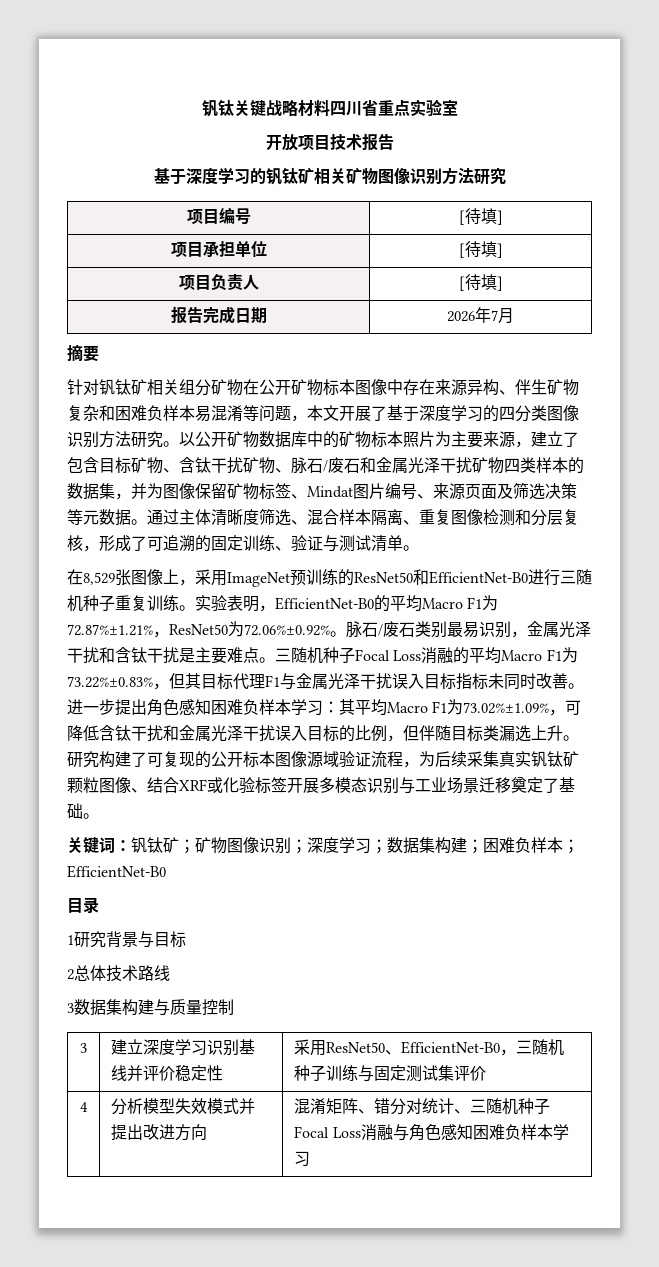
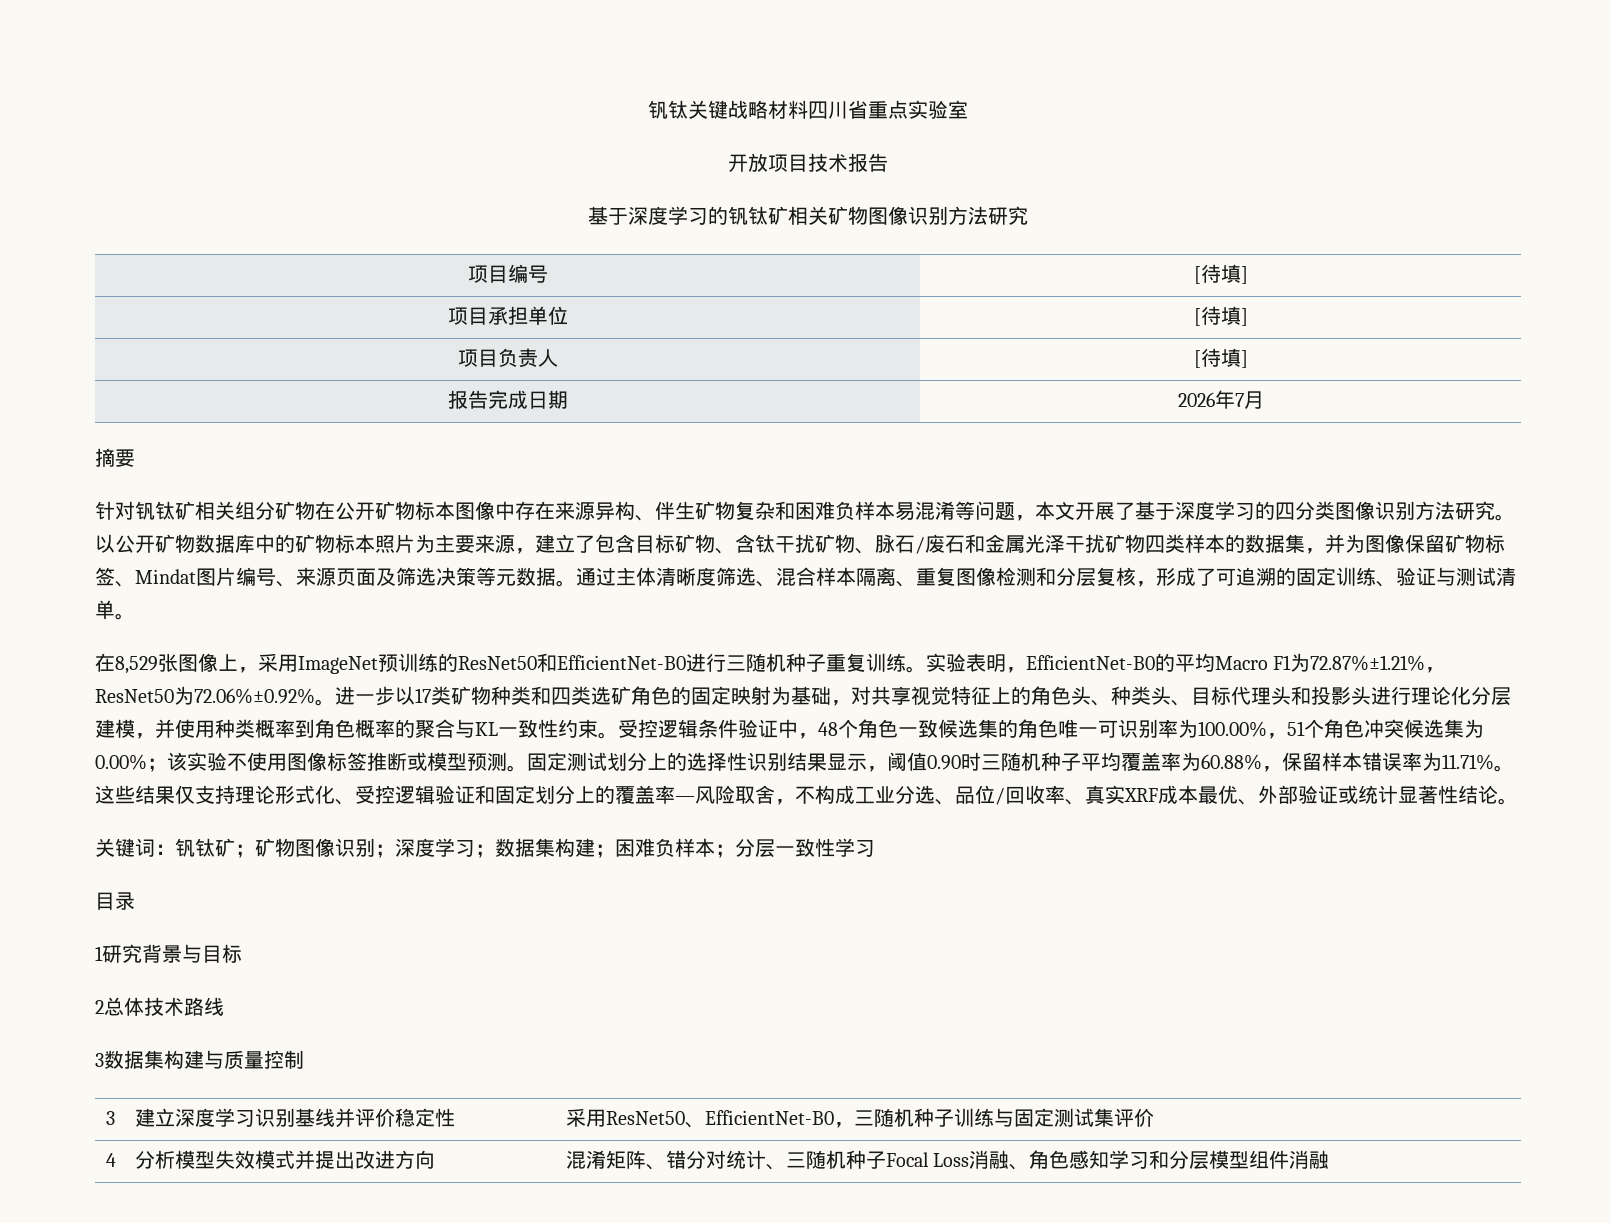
[346,621,591,638] [67,647,578,664] [67,673,584,690] [67,699,582,716] [67,725,579,742] [67,751,579,768] [67,777,575,794] [67,803,83,819] 脉石/废石类别最易识别，金属光泽干扰和含钛干扰是主要难点。三随机种子Focal Loss消融的平均Macro F1为73.22%±0.83%，但其目标代理F1与金属光泽干扰误入目标指标未同时改善。进一步提出角色感知困难负样本学习：其平均Macro F1为73.02%±1.09%，可降低含钛干扰和金属光泽干扰误入目标的比例，但伴随目标类漏选上升。研究构建了可复现的公开标本图像源域验证流程，为后续采集真实钒钛矿颗粒图像、结合XRF或化验标签开展多模态识别与工业场景迁移奠定了基础 -> [335,686,1511,706] [95,719,1484,739] [95,752,1514,772] [95,785,1498,805] 进一步以17类矿物种类和四类选矿角色的固定映射为基础，对共享视觉特征上的角色头、种类头、目标代理头和投影头进行理论化分层建模，并使用种类概率到角色概率的聚合与KL一致性约束。受控逻辑条件验证中，48个角色一致候选集的角色唯一可识别率为100.00%，51个角色冲突候选集为0.00%；该实验不使用图像标签推断或模型预测。固定测试划分上的选择性识别结果显示，阈值0.90时三随机种子平均覆盖率为60.88%，保留样本错误率为11.71%。这些结果仅支持理论形式化、受控逻辑验证和固定划分上的覆盖率—风险取舍，不构成工业分选、品位/回收率、真实XRF成本最优、外部验证或统计显著性结论
[67,865,166,878] EfficientNet-B0 -> [735,838,875,858] 分层一致性学习
[392,1124,569,1141] [294,1151,311,1167] 与角色感知困难负样本学习 -> [1009,1150,1330,1170] 、角色感知学习和分层模型组件消融

